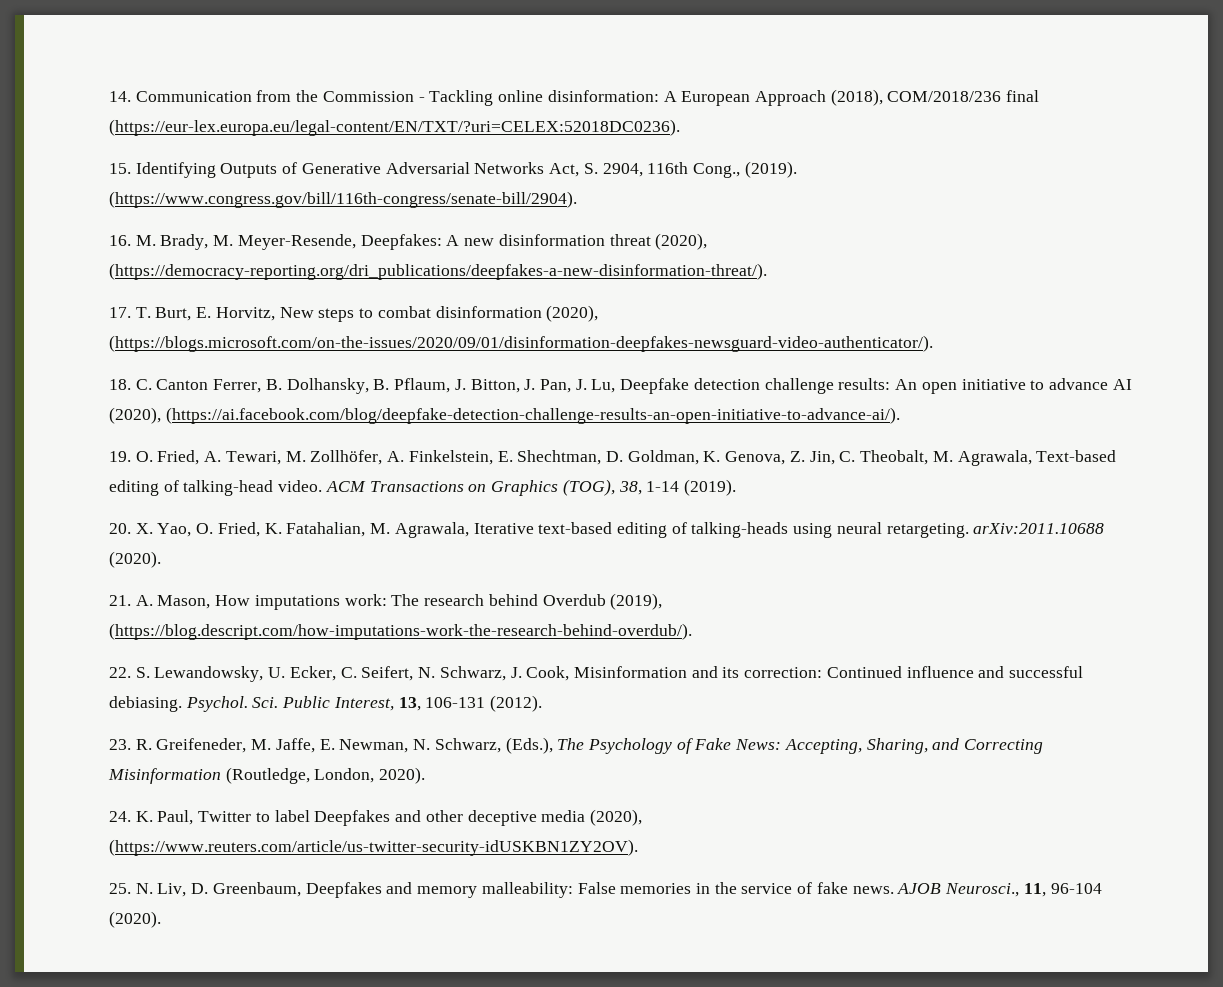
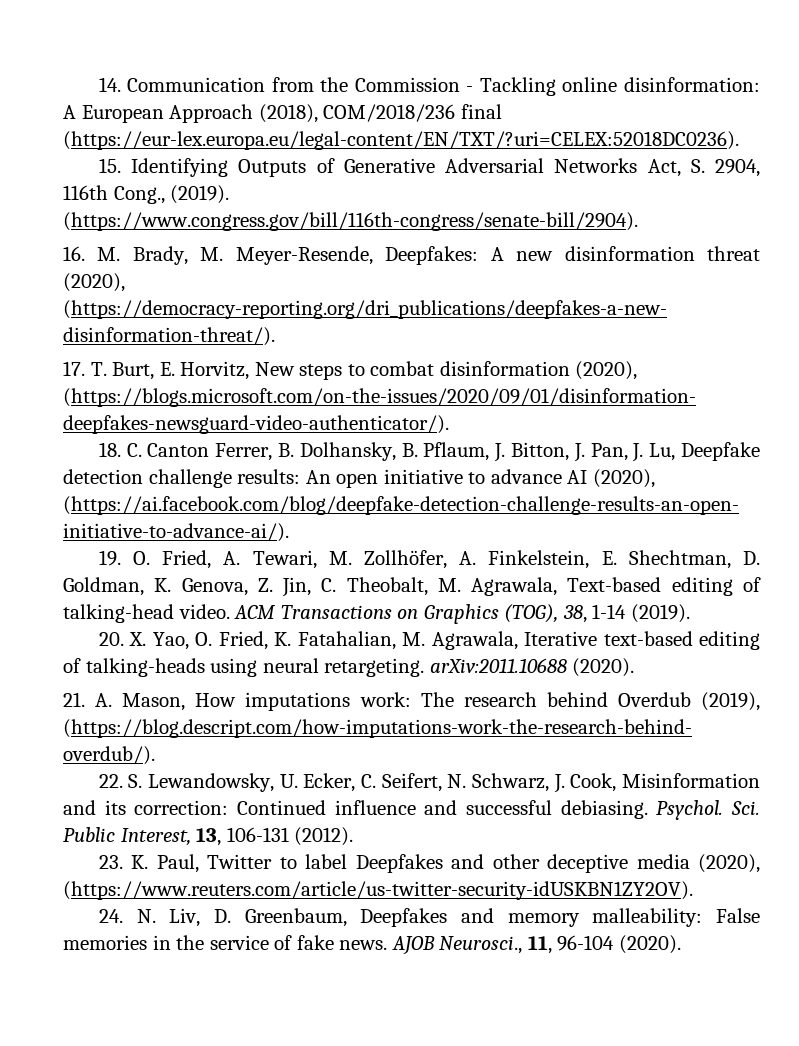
[135,737,1044,754] [108,767,426,784] [109,811,131,822] R. Greifeneder, M. Jaffe, E. Newman, N. Schwarz, (Eds.), The Psychology of Fake News: Accepting, Sharing, and Correcting Misinformation (Routledge, London, 2020). // 24. -> (123, 862) none
[109,883,131,894] 25. -> [98,909,123,923] 24.

